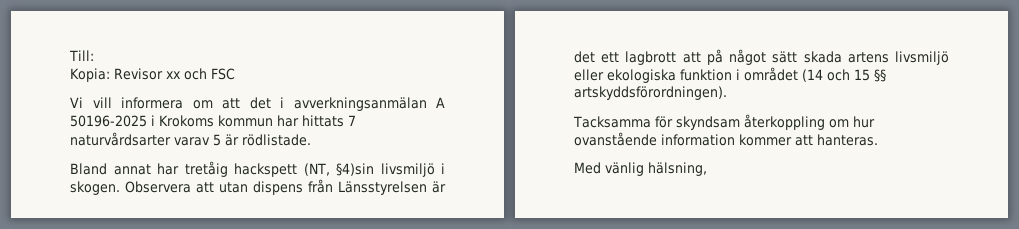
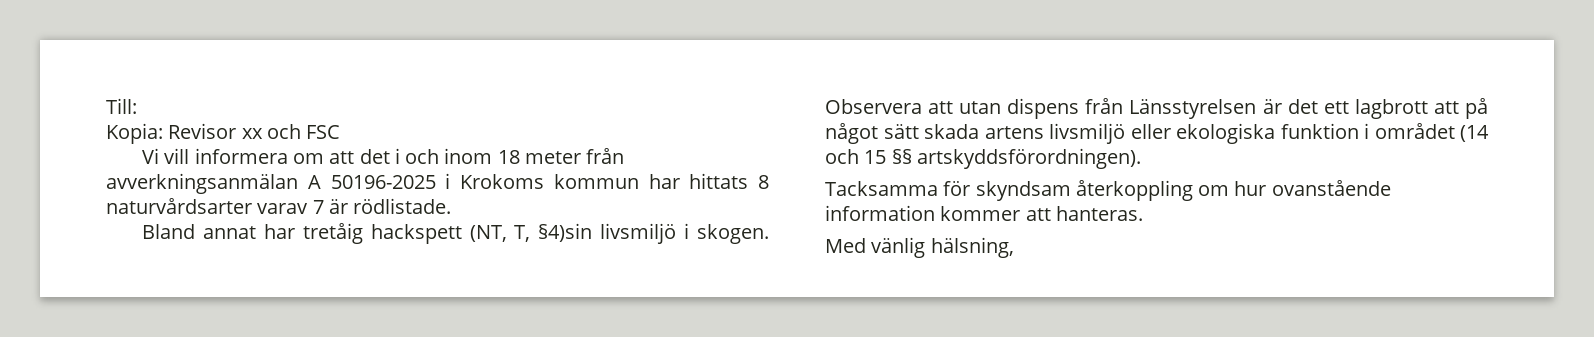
(284, 102) none -> [405,148,625,164] och inom 18 meter från
[348,115,356,126] 7 -> [758,175,769,189] 8
[213,134,221,146] 5 -> [312,200,324,214] 7
(330, 169) none -> [514,225,531,242] T,

